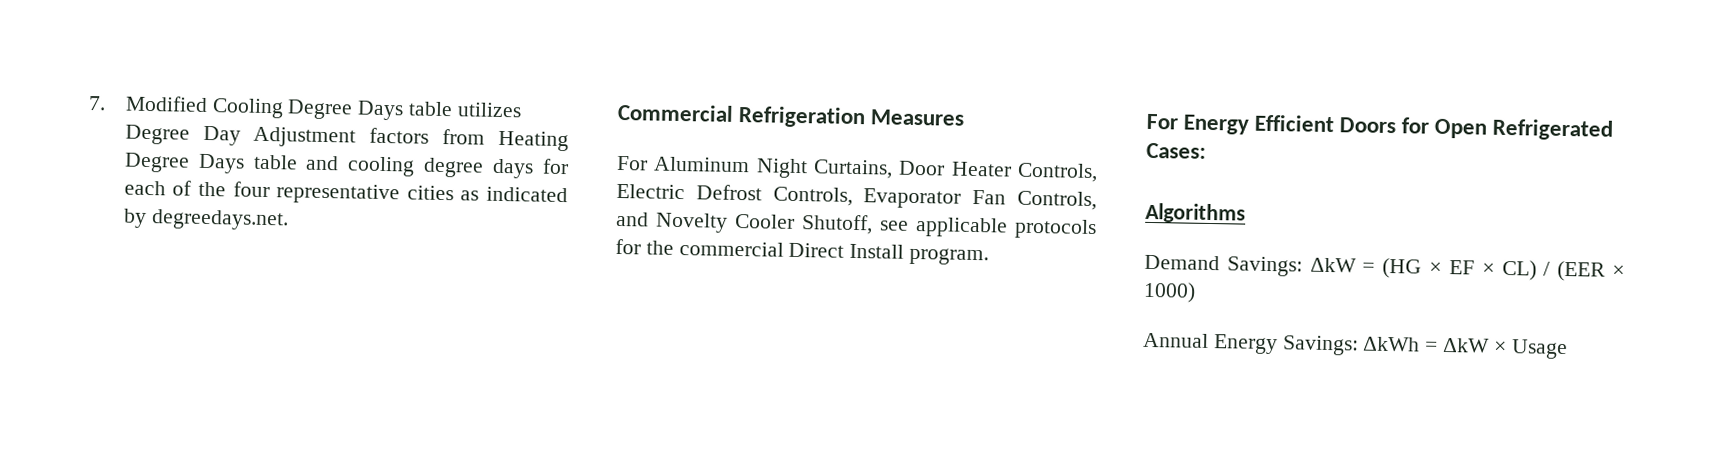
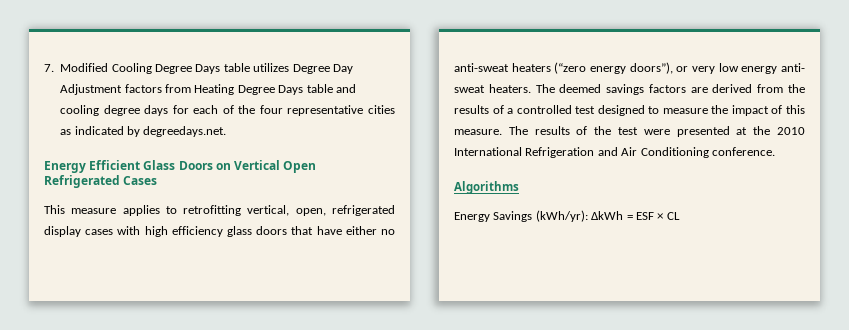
[617,103,966,129] [616,155,1098,183] [616,183,1097,211] [616,211,1097,240] [615,238,990,266] [1146,113,1614,141] [1146,142,1206,159] [1145,202,1246,224] [1144,254,1625,282] [1143,281,1196,303] [1143,332,1568,360] Commercial Refrigeration Measures // For Aluminum Night Curtains, Door Heater Controls, Electric Defrost Controls, Evaporator Fan Controls, and Novelty Cooler Shutoff, see applicable protocols for the commercial Direct Install program. // For Energy Efficient Doors for Open Refrigerated Cases: // Algorithms // Demand Savings: ΔkW = (HG × EF × CL) / (EER × 1000) // Annual Energy Savings: ΔkWh = ΔkW × Usage -> [44,160,317,173] [44,175,158,188] [44,205,395,216] [44,226,395,237] [454,62,805,74] [454,84,805,95] [454,105,805,116] [454,126,805,137] [454,147,775,158] [454,181,519,194] [454,210,680,222] Energy Efficient Glass Doors on Vertical Open Refrigerated Cases // This measure applies to retrofitting vertical, open, refrigerated display cases with high efficiency glass doors that have either no anti-sweat heaters (“zero energy doors”), or very low energy anti- sweat heaters. The deemed savings factors are derived from the results of a controlled test designed to measure the impact of this measure. The results of the test were presented at the 2010 International Refrigeration and Air Conditioning conference. // Algorithms // Energy Savings (kWh/yr): ΔkWh = ESF × CL

